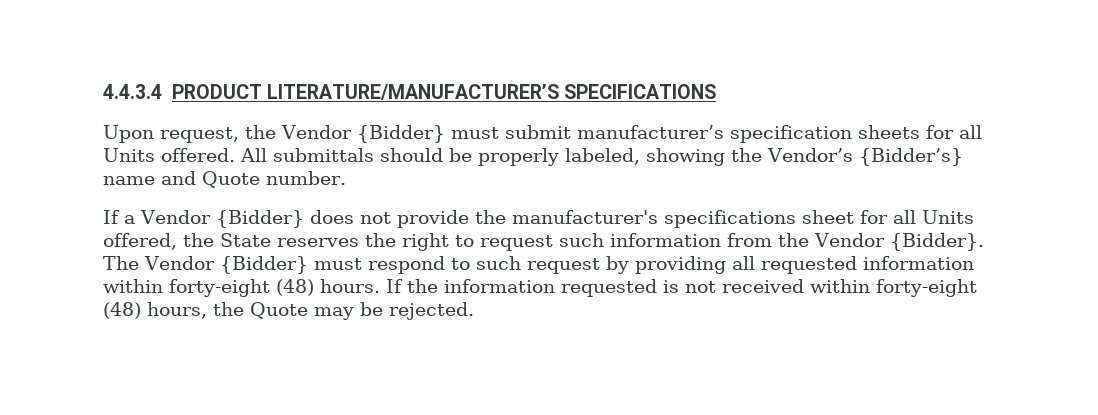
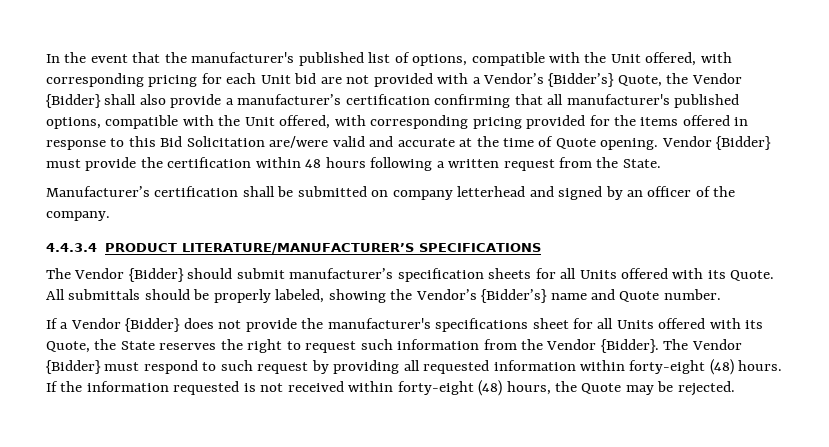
(103, 91) none -> [46,52,732,66] [46,73,742,87] [46,94,740,108] [46,115,749,129] [46,136,772,150] [46,157,661,171] [46,186,736,200] [46,211,110,221] In the event that the manufacturer's published list of options, compatible with the Unit offered, with corresponding pricing for each Unit bid are not provided with a Vendor’s {Bidder’s} Quote, the Vendor {Bidder} shall also provide a manufacturer’s certification confirming that all manufacturer's published options, compatible with the Unit offered, with corresponding pricing provided for the items offered in response to this Bid Solicitation are/were valid and accurate at the time of Quote opening. Vendor {Bidder} must provide the certification within 48 hours following a written request from the State. // Manufacturer’s certification shall be submitted on company letterhead and signed by an officer of the company. //
[103,125,499,143] Upon request, the Vendor {Bidder} must -> [46,268,233,282] The Vendor {Bidder} should
[161,148,235,162] offered. -> [621,268,775,281] offered with its Quote.
[103,233,177,250] offered, -> [658,318,764,329] [46,341,90,353] offered with its Quote,

